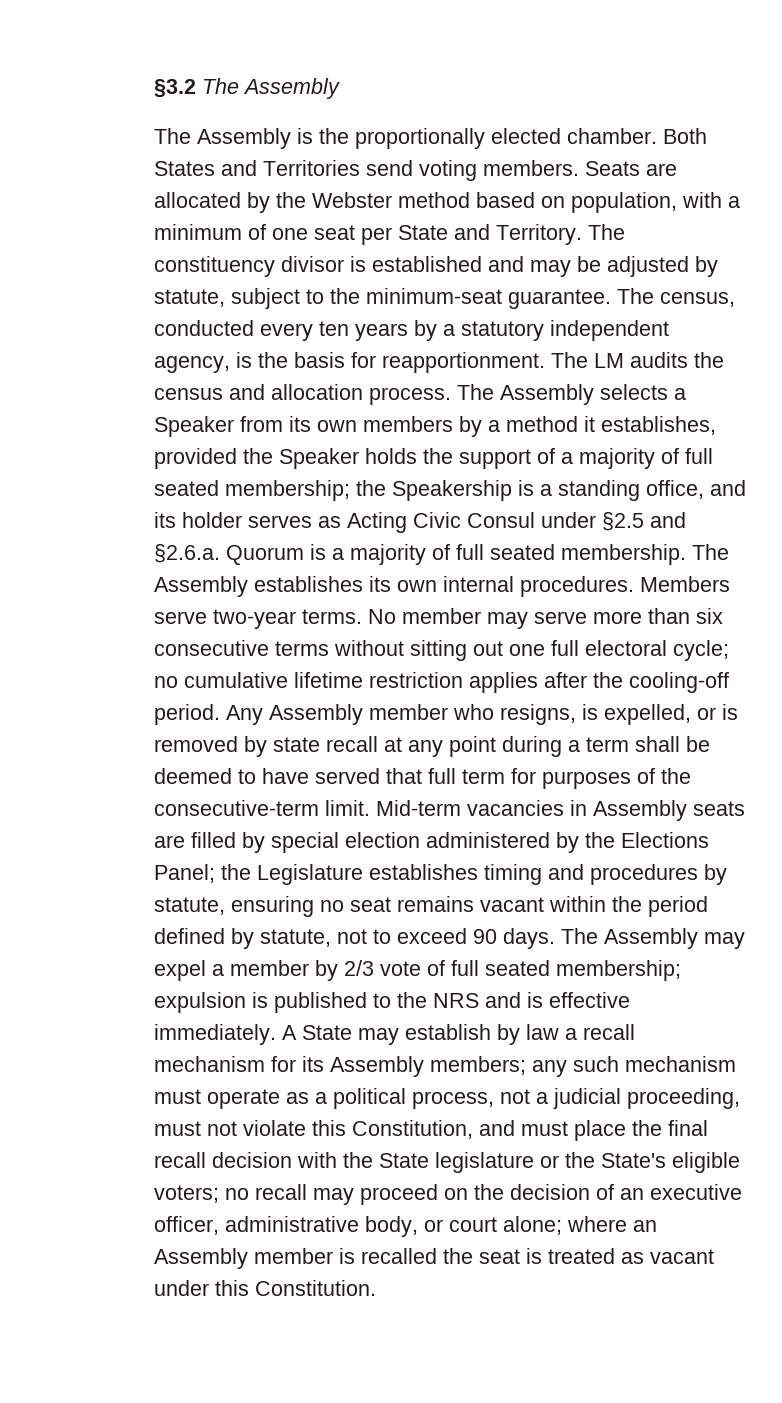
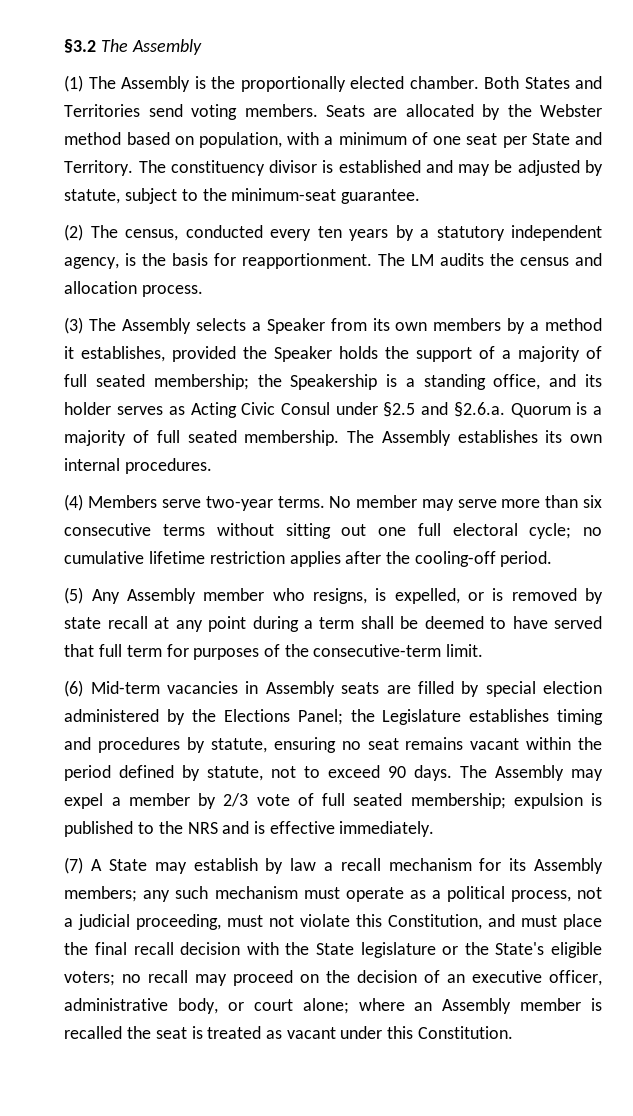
(341, 88) none -> [64,75,84,92] (1)
(612, 299) none -> [64,224,84,241] // (2)
(452, 396) none -> [64,317,84,334] // (3)
(635, 586) none -> [64,494,84,511] // (4)
(221, 714) none -> [64,587,84,604] // (5)
(371, 808) none -> [64,680,84,697] // (6)
(277, 1034) none -> [64,857,84,874] // (7)

